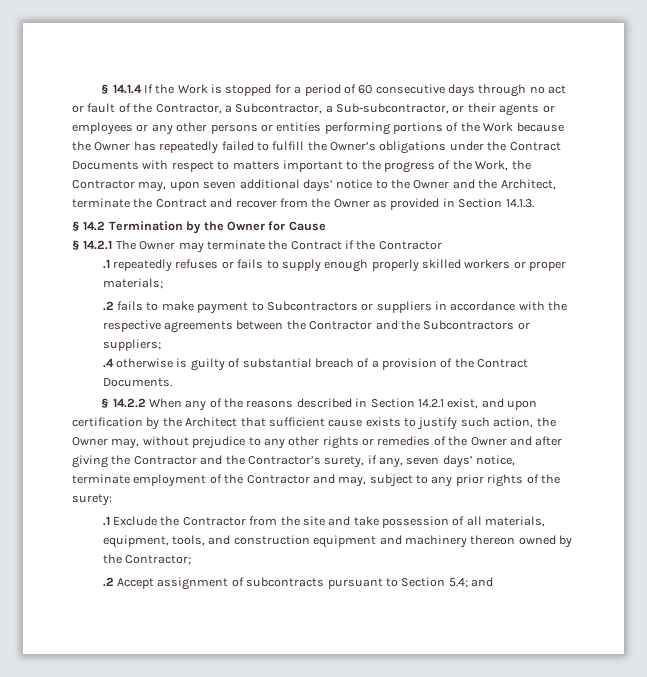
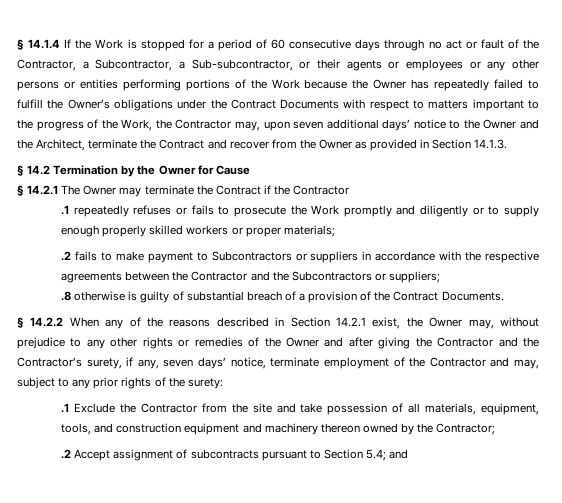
(279, 264) none -> [233,205,500,217] prosecute the Work promptly and diligently or to
[102,358,114,368] .4 -> [61,291,72,301] .8
[481,398,538,410] [72,417,534,430] and upon certification by the Architect that sufficient cause exists to justify such action, -> (401, 323) none

